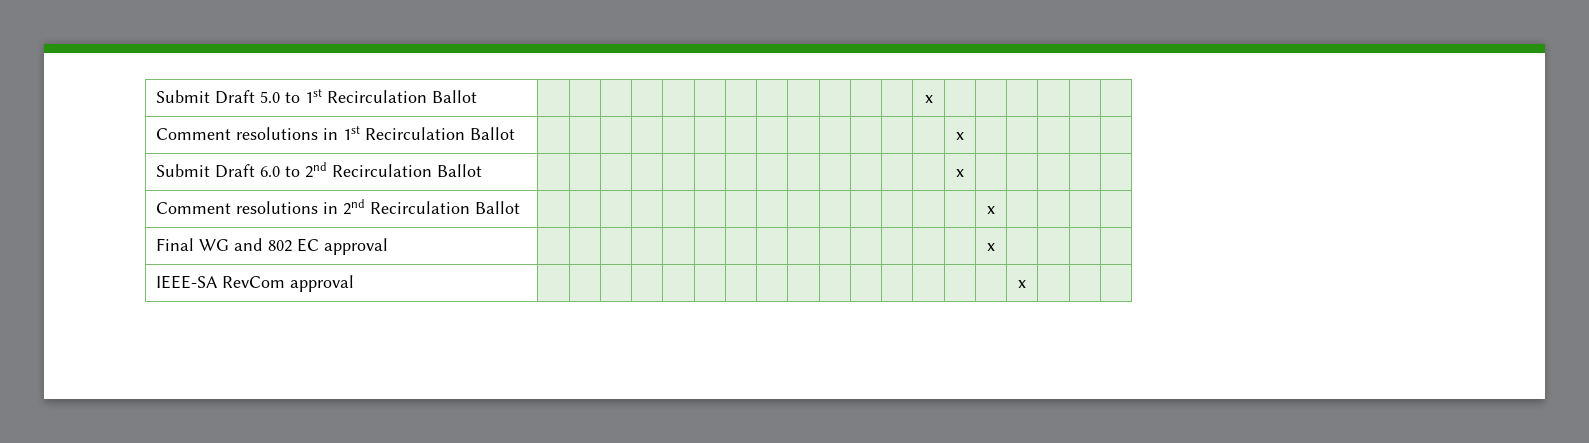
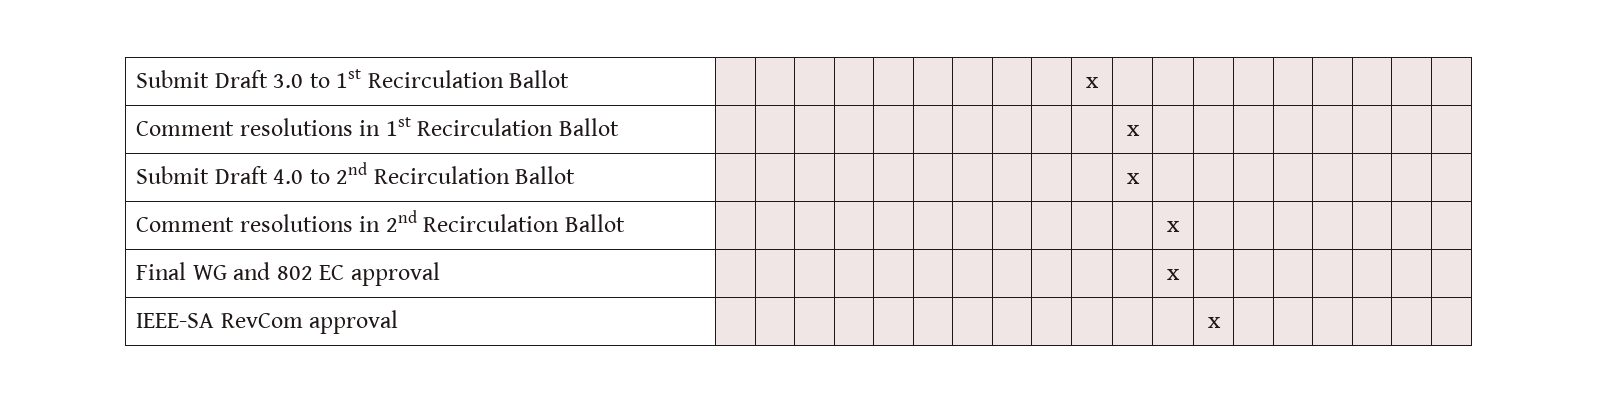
[155,90,280,104] Submit Draft 5.0 -> [136,70,304,88] Submit Draft 3.0
[924,95,933,103] | | | x -> [1086,77,1099,88] x | | |
[956,132,964,140] [155,164,280,178] | | | x | | | | | // Submit Draft 6.0 -> [1126,125,1140,136] [136,166,304,184] x | | | | | | | | // Submit Draft 4.0
[956,169,964,177] | | | x -> [1126,173,1140,184] x | | |
[987,206,995,214] | | | x -> [1167,221,1180,232] x | | |
[987,243,995,251] | | | x -> [1167,269,1180,280] x | | |
[1018,280,1026,288] | | | x | | | -> [1207,317,1221,328] x | | | | | |

